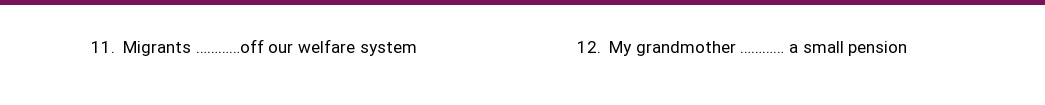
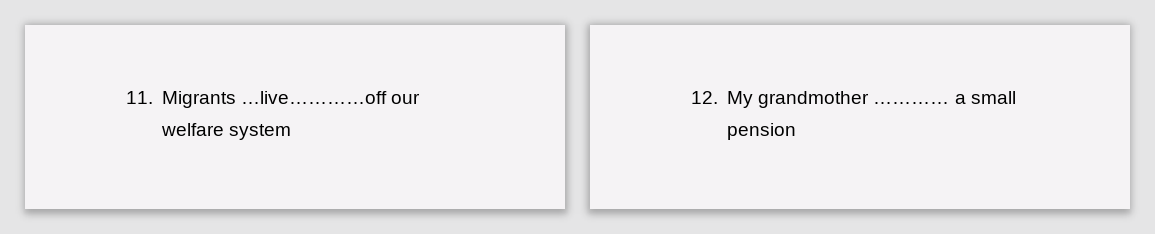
[195,39,264,53] …………off -> [241,91,388,104] …live…………off

